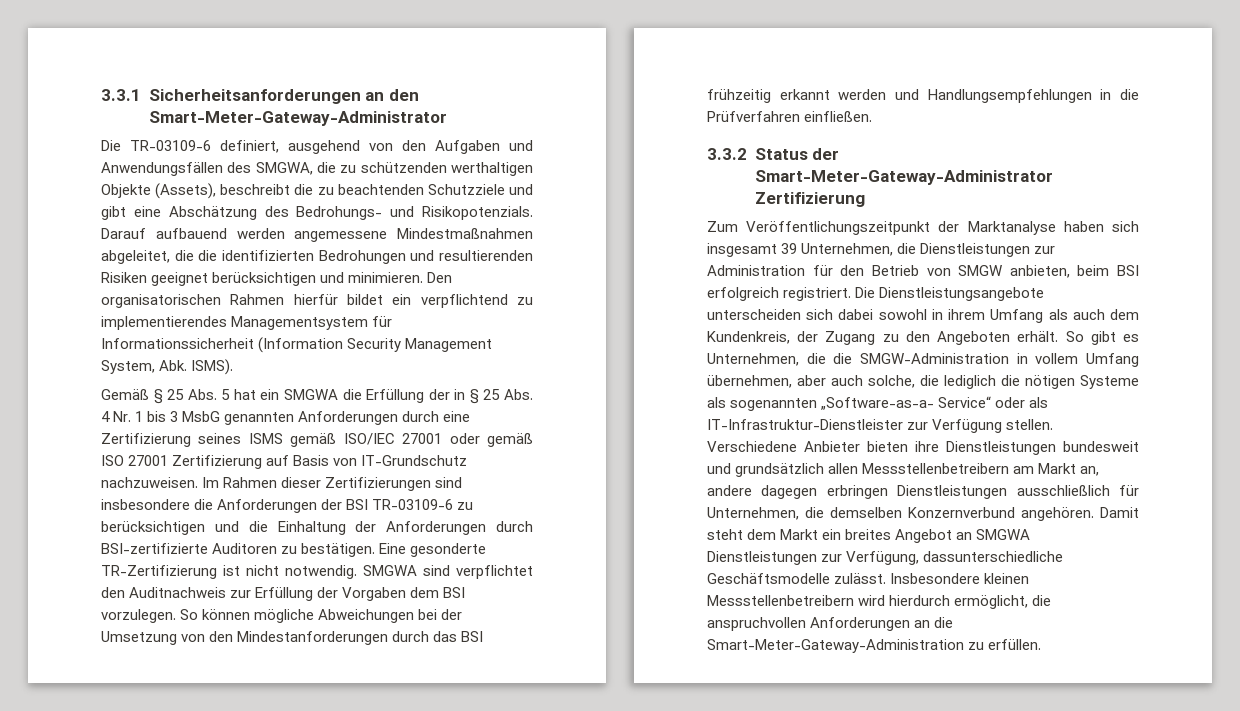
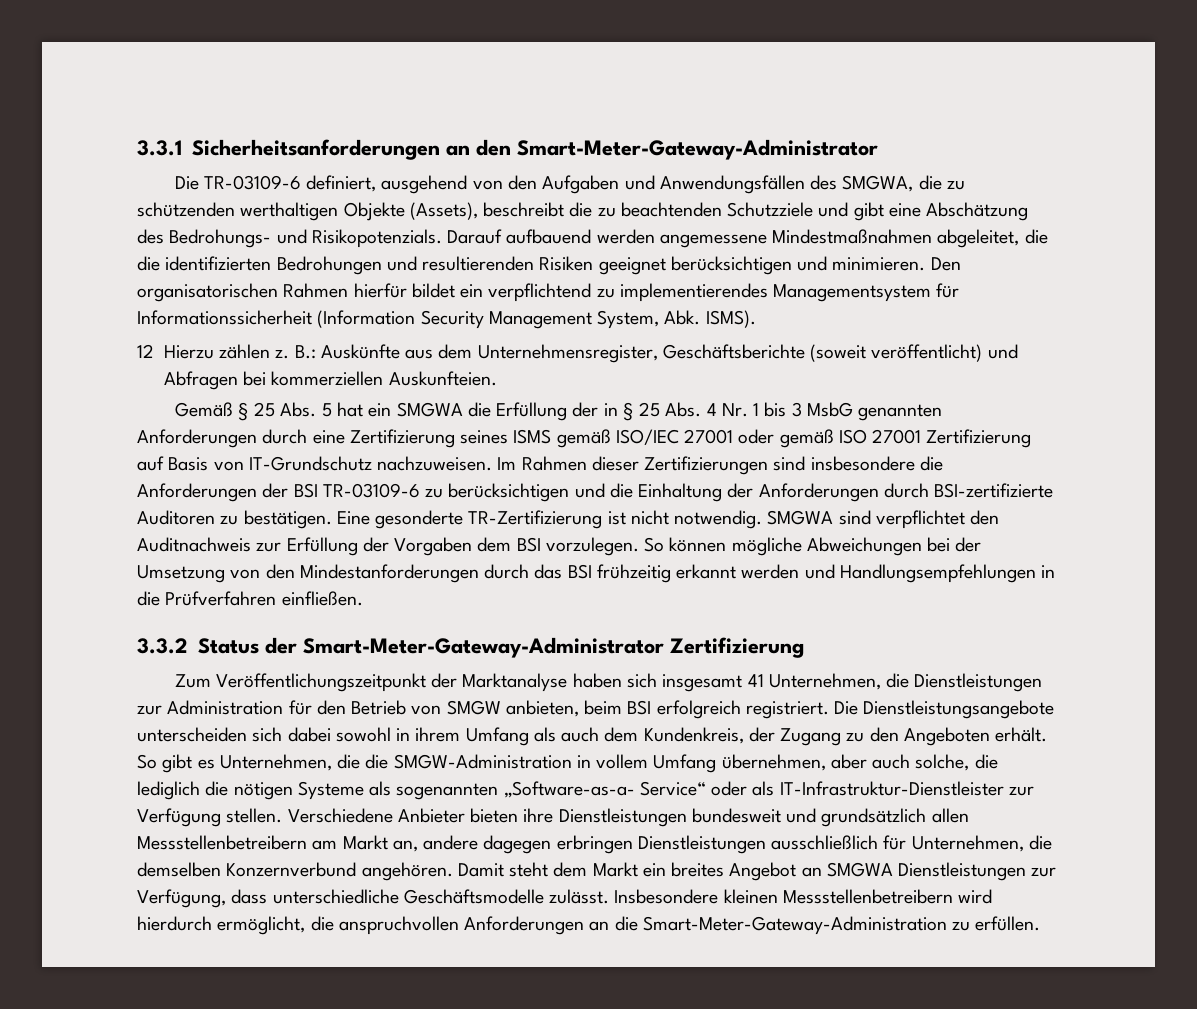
(234, 367) none -> [137,344,1018,363] [163,371,497,390] // 12 Hierzu zählen z. B.: Auskünfte aus dem Unternehmensregister, Geschäftsberichte (soweit veröffentlicht) und Abfragen bei kommerziellen Auskunfteien.
[781,243,798,254] 39 -> [747,674,764,687] 41
[923,551,1064,562] dassunterschiedliche -> [231,889,399,904] dass unterschiedliche

